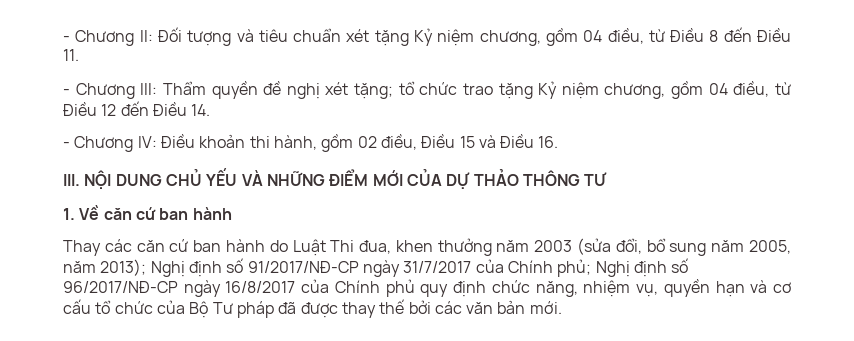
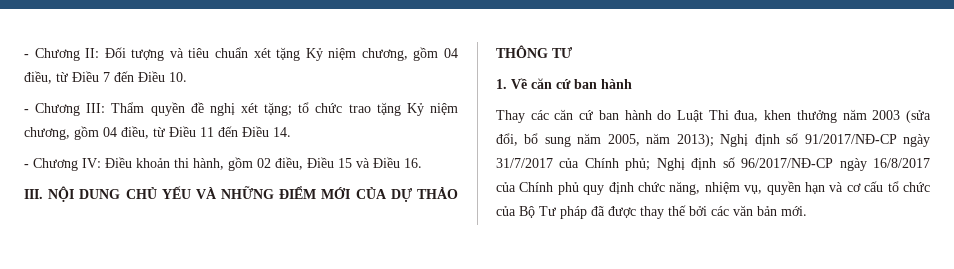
[709,27,791,42] [63,49,79,61] 8 đến Điều 11. -> [103,71,187,82] 7 đến Điều 10.
[101,104,117,116] 12 -> [200,127,214,137] 11

